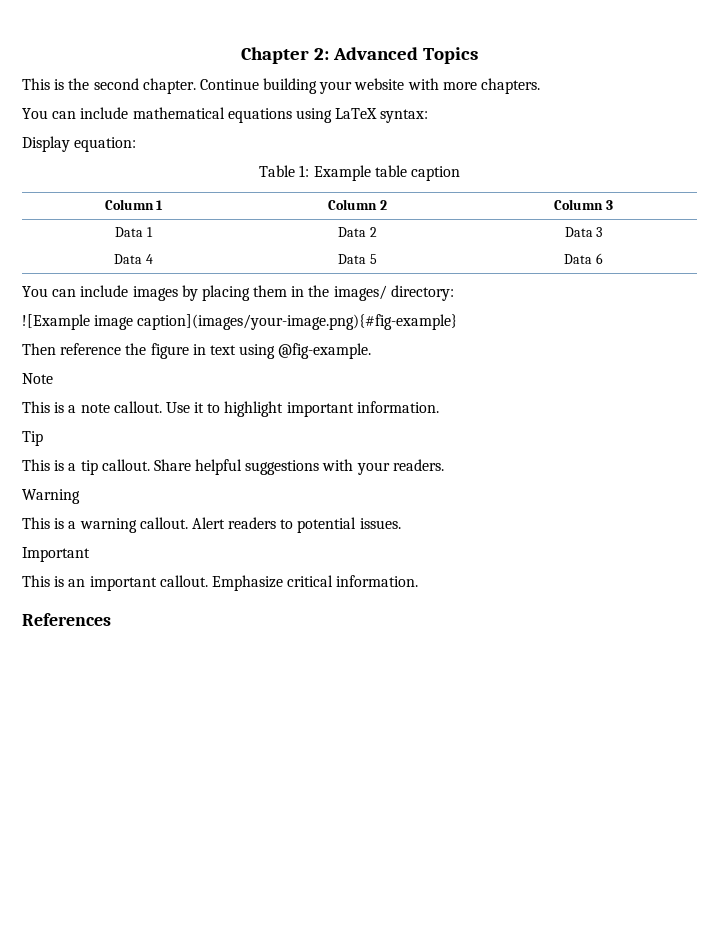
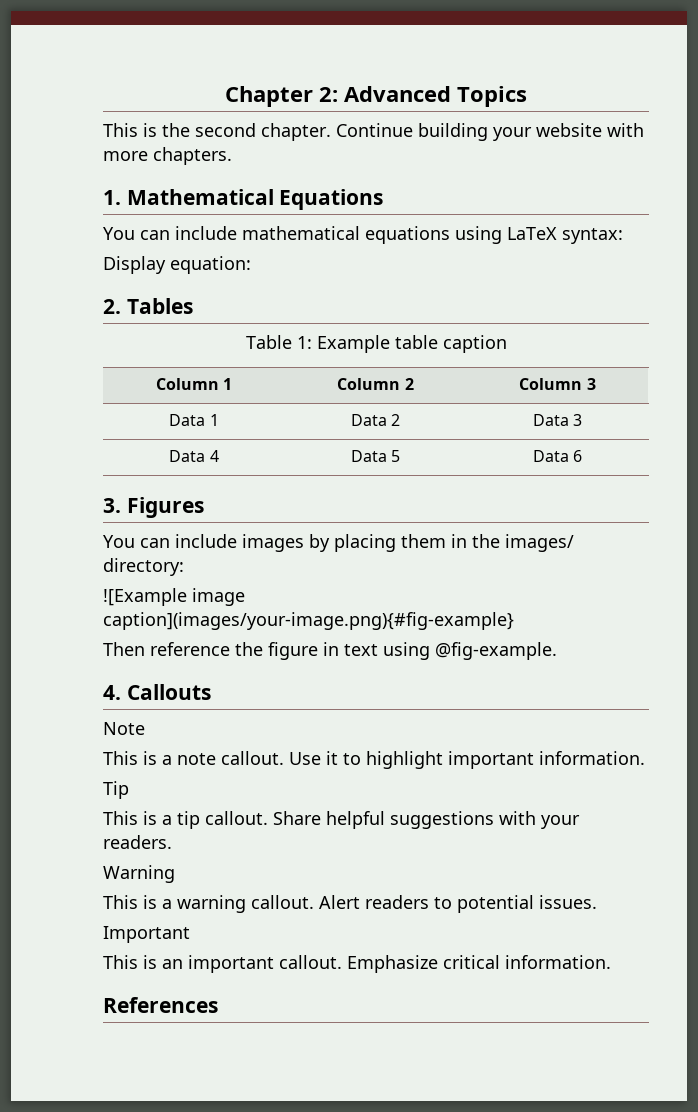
(541, 86) none -> [103,189,384,210] // 1. Mathematical Equations
(137, 144) none -> [103,298,193,314] // 2. Tables
(603, 258) none -> [103,497,204,518] // 3. Figures
(372, 351) none -> [103,684,211,700] // 4. Callouts

